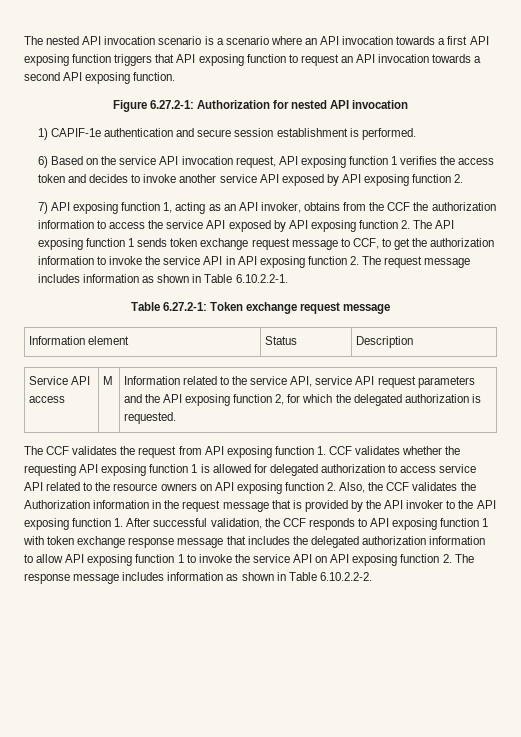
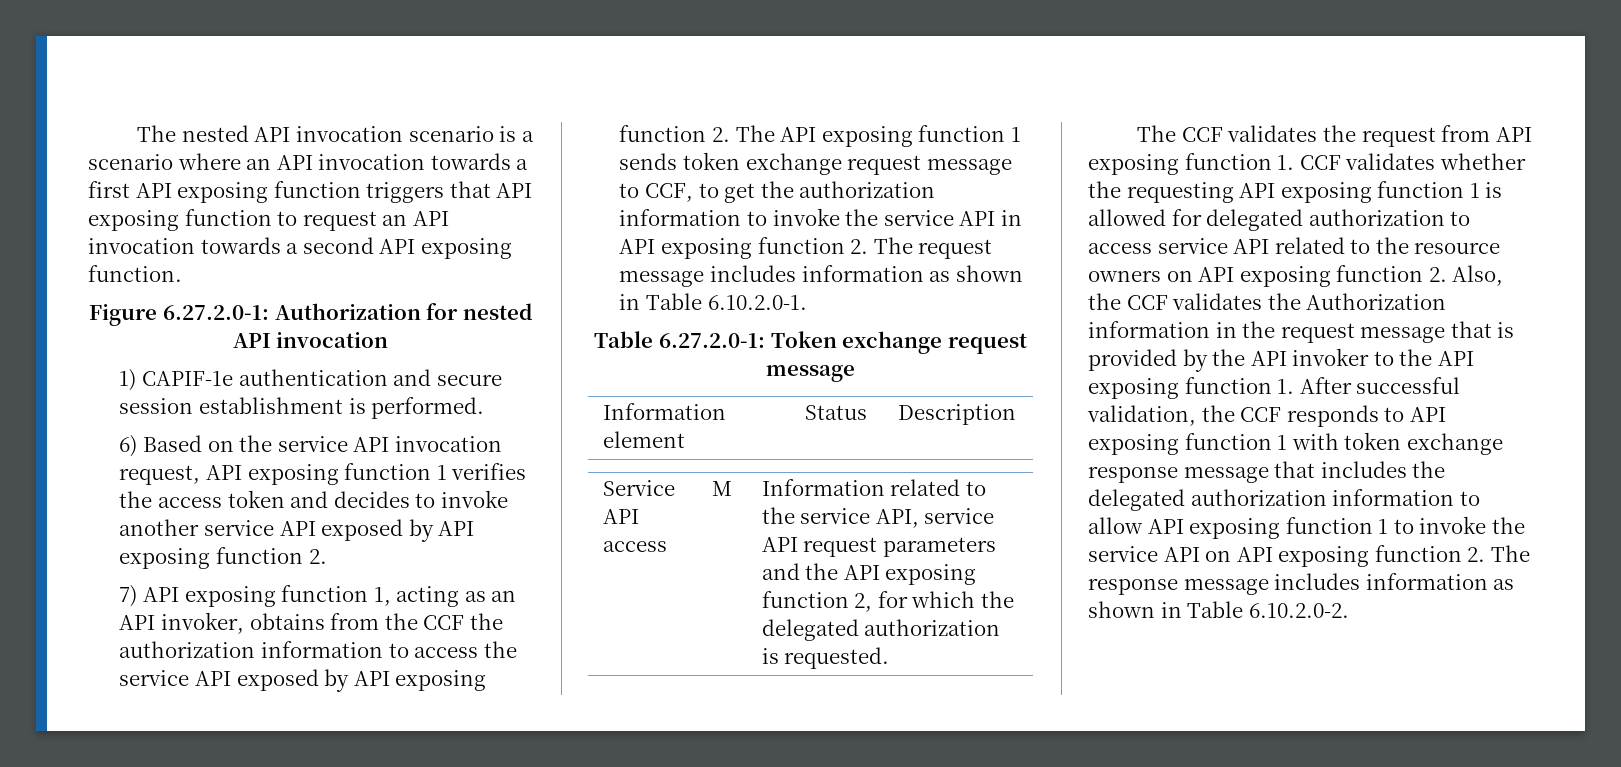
[149,100,194,109] 6.27.2-1: -> [162,305,269,320] 6.27.2.0-1:
[235,274,288,283] [130,302,207,311] 6.10.2.2-1. // Table 6.27.2-1: -> [707,295,807,310] [594,331,765,348] 6.10.2.0-1. // Table 6.27.2.0-1:
[319,572,372,581] 6.10.2.2-2. -> [1248,603,1349,618] 6.10.2.0-2.

